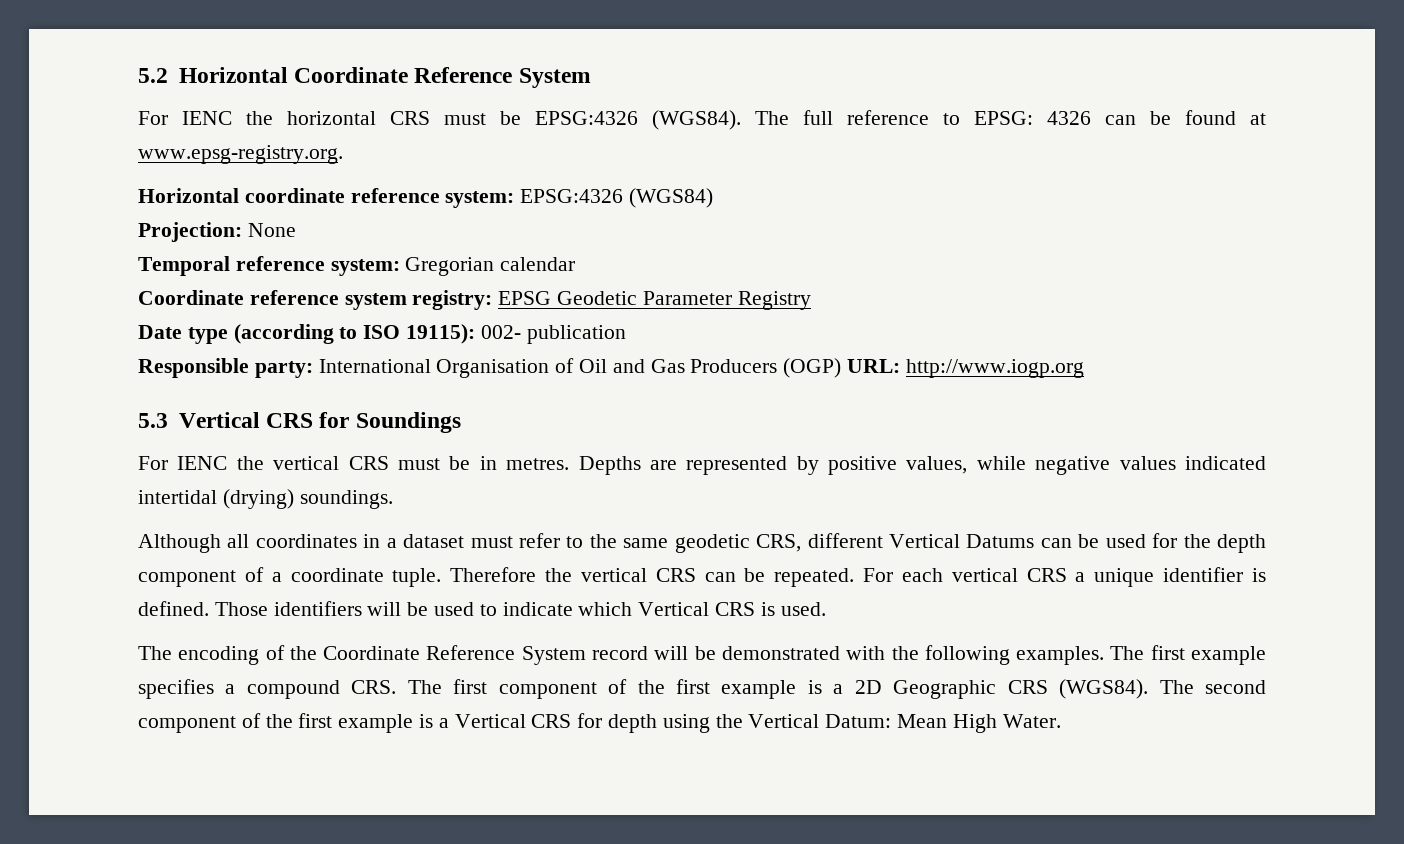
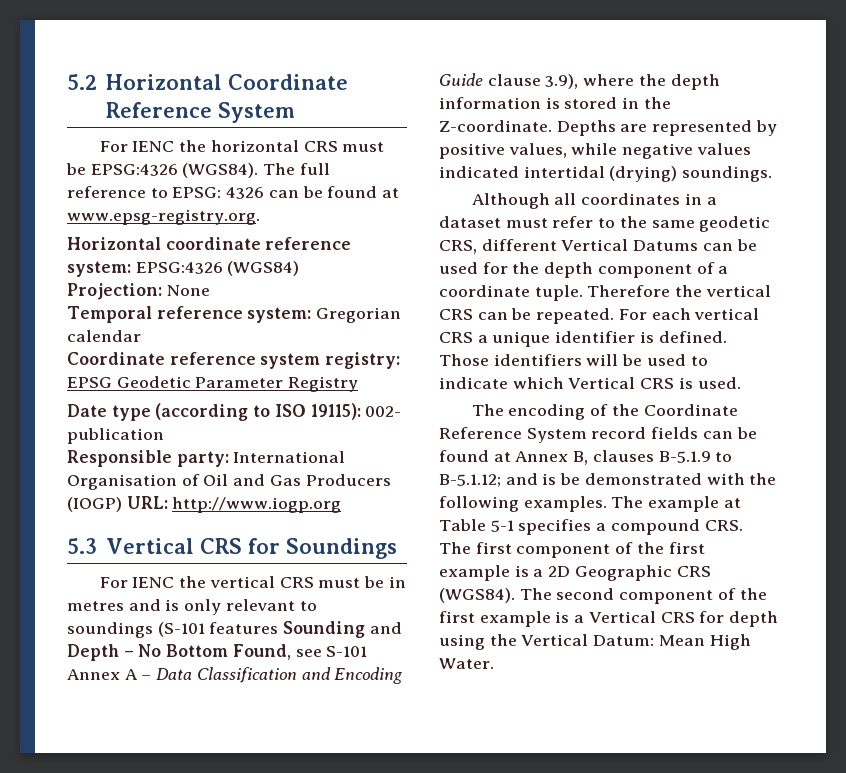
[783,358,842,378] (OGP) -> [67,497,122,512] (IOGP)
[506,458,570,470] metres. -> [67,599,317,615] [67,621,402,638] [67,644,368,661] [67,667,404,684] [439,73,720,90] [439,97,671,109] [439,120,552,132] metres and is only relevant to soundings (S-101 features Sounding and Depth – No Bottom Found, see S-101 Annex A – Data Classification and Encoding Guide clause 3.9), where the depth information is stored in the Z-coordinate.
[654,646,689,660] will -> [651,427,757,439] [439,450,733,465] [439,473,557,487] fields can be found at Annex B, clauses B-5.1.9 to B-5.1.12; and is
[1150,645,1266,665] first example -> [648,496,741,512] [439,519,514,532] example at Table 5-1

